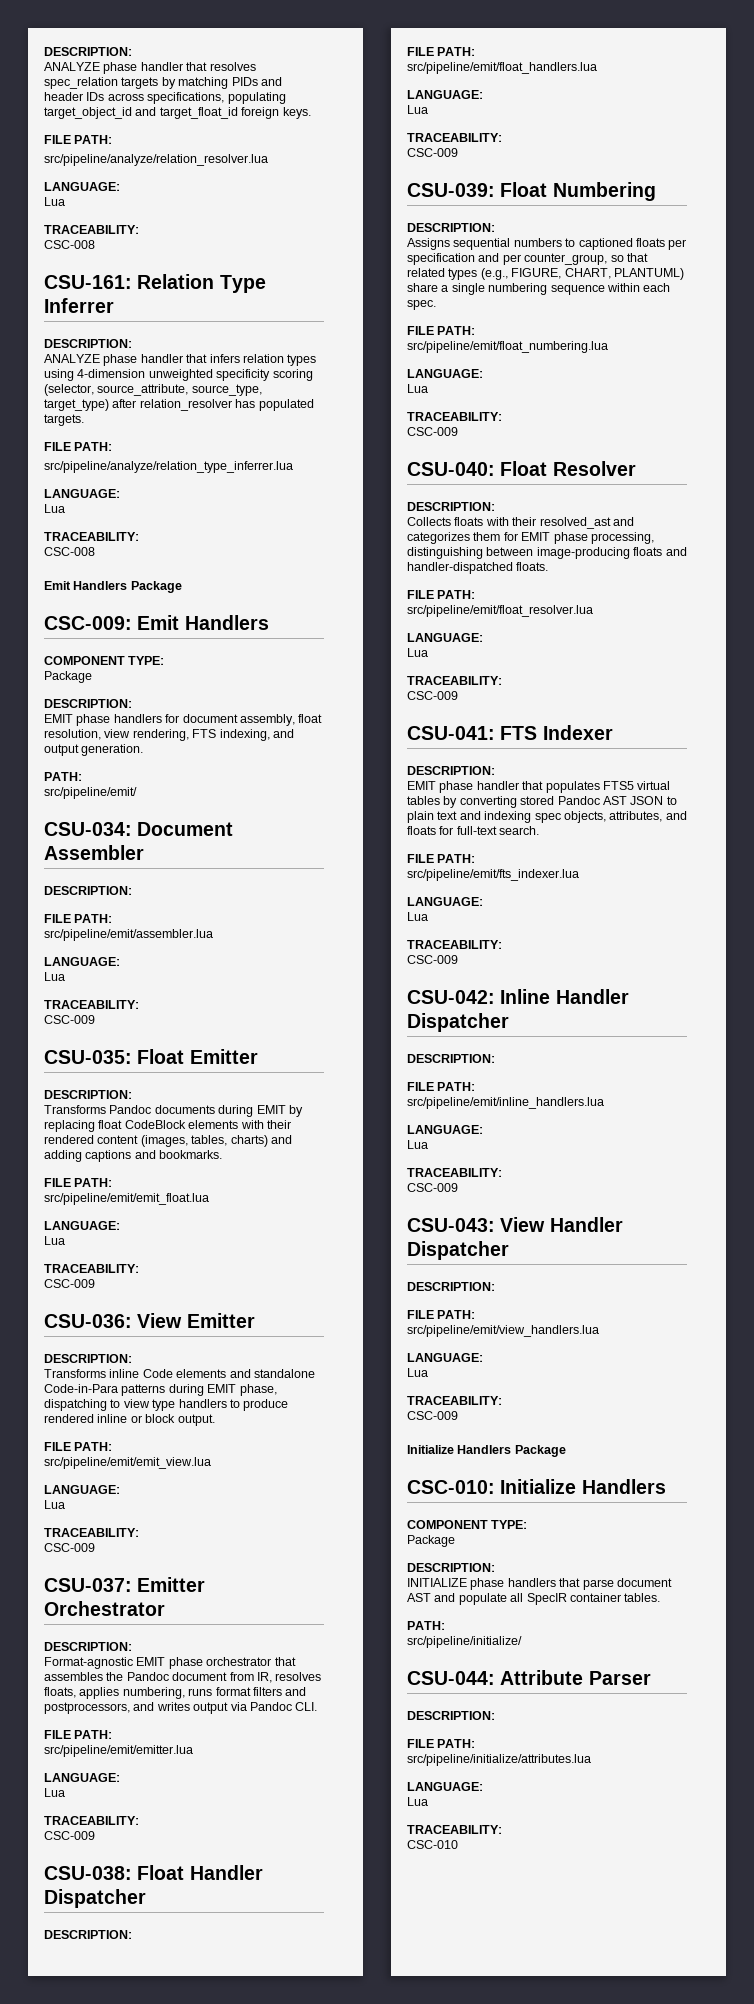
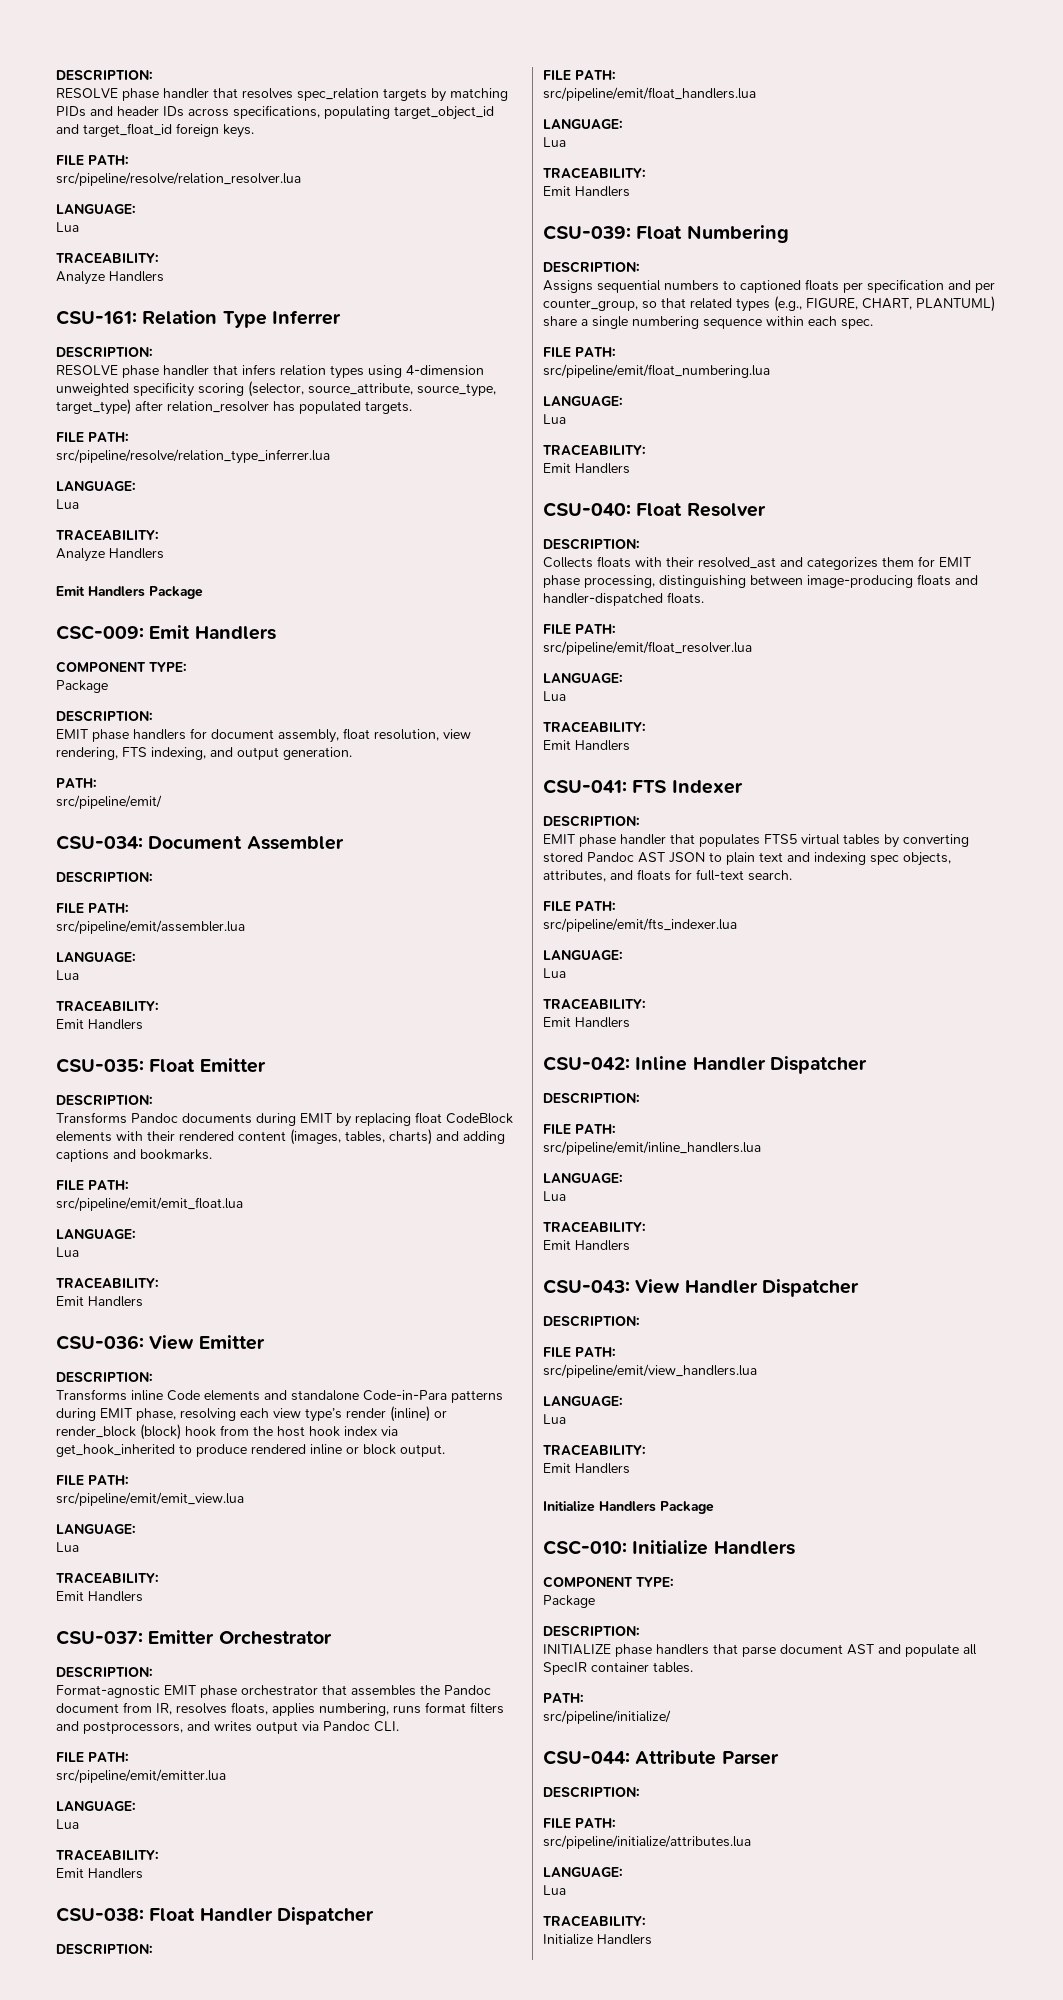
[44,47,132,56] [44,62,100,71] DESCRIPTION: // ANALYZE -> [56,69,153,81] [56,88,118,98] DESCRIPTION: // RESOLVE
[44,154,268,166] [44,182,120,191] [44,197,65,206] [44,225,139,234] [44,240,95,249] src/pipeline/analyze/relation_resolver.lua // LANGUAGE: // Lua // TRACEABILITY: // CSC-008 -> [56,172,301,186] [56,204,136,214] [56,222,79,232] [56,252,159,264] [56,271,164,285] src/pipeline/resolve/relation_resolver.lua // LANGUAGE: // Lua // TRACEABILITY: // Analyze Handlers
[44,354,100,363] ANALYZE -> [56,365,118,375] RESOLVE
[44,461,293,473] [44,489,120,498] [44,504,65,513] [44,532,139,541] [44,547,95,556] src/pipeline/analyze/relation_type_inferrer.lua // LANGUAGE: // Lua // TRACEABILITY: // CSC-008 -> [56,449,330,464] [56,481,136,491] [56,499,79,509] [56,529,159,541] [56,548,164,562] src/pipeline/resolve/relation_type_inferrer.lua // LANGUAGE: // Lua // TRACEABILITY: // Analyze Handlers
[44,1015,95,1024] CSC-009 -> [56,1019,143,1030] Emit Handlers
[44,1279,95,1288] CSC-009 -> [56,1296,143,1307] Emit Handlers
[44,1399,227,1411] dispatching to view type handlers -> [180,1406,447,1422] [56,1424,398,1440] [56,1444,175,1457] resolving each view type’s render (inline) or render_block (block) hook from the host hook index via get_hook_inherited
[44,1543,95,1552] CSC-009 -> [56,1591,143,1602] Emit Handlers
[44,1831,95,1840] CSC-009 -> [56,1868,143,1879] Emit Handlers
[407,148,458,157] CSC-009 -> [543,186,630,197] Emit Handlers
[407,427,458,436] CSC-009 -> [543,463,630,474] Emit Handlers
[407,691,458,700] CSC-009 -> [543,740,630,751] Emit Handlers
[407,955,458,964] CSC-009 -> [543,1017,630,1028] Emit Handlers
[407,1183,458,1192] CSC-009 -> [543,1240,630,1251] Emit Handlers
[407,1411,458,1420] CSC-009 -> [543,1463,630,1474] Emit Handlers
[407,1840,458,1849] CSC-010 -> [543,1934,652,1945] Initialize Handlers

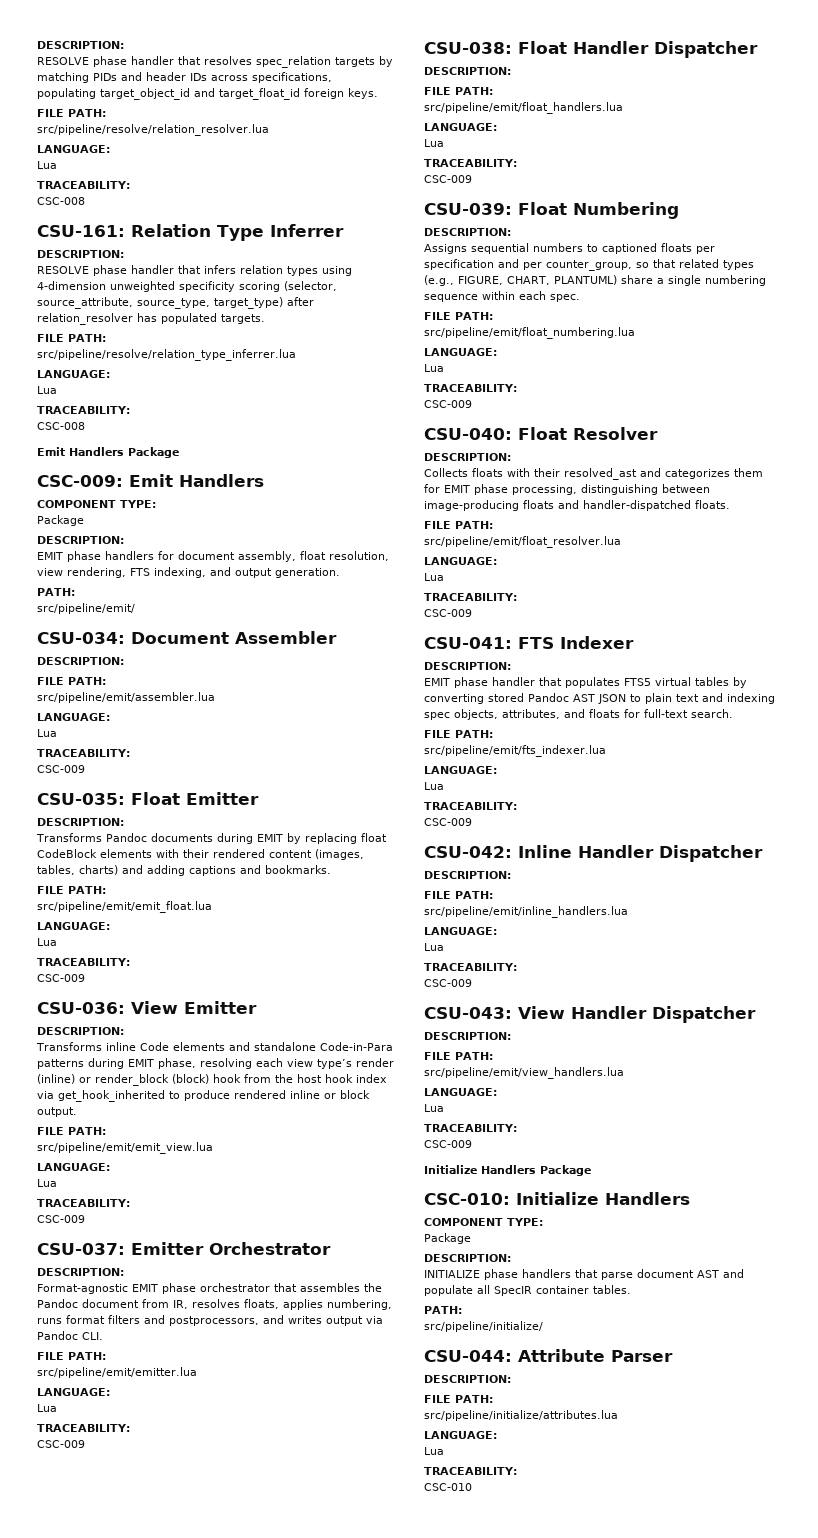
[56,271,164,285] Analyze Handlers -> [37,197,85,205] CSC-008
[56,548,164,562] Analyze Handlers -> [37,422,85,430] CSC-008
[56,1019,143,1030] Emit Handlers -> [37,765,85,773] CSC-009
[56,1296,143,1307] Emit Handlers -> [37,974,85,982] CSC-009
[56,1591,143,1602] Emit Handlers -> [37,1215,85,1223] CSC-009
[56,1868,143,1879] Emit Handlers -> [37,1440,85,1448] CSC-009
[543,186,630,197] Emit Handlers -> [424,175,472,183] CSC-009
[543,463,630,474] Emit Handlers -> [424,400,472,408] CSC-009
[543,740,630,751] Emit Handlers -> [424,609,472,617] CSC-009
[543,1017,630,1028] Emit Handlers -> [424,818,472,826] CSC-009
[543,1240,630,1251] Emit Handlers -> [424,979,472,987] CSC-009
[543,1463,630,1474] Emit Handlers -> [424,1140,472,1148] CSC-009
[543,1934,652,1945] Initialize Handlers -> [424,1483,472,1491] CSC-010

